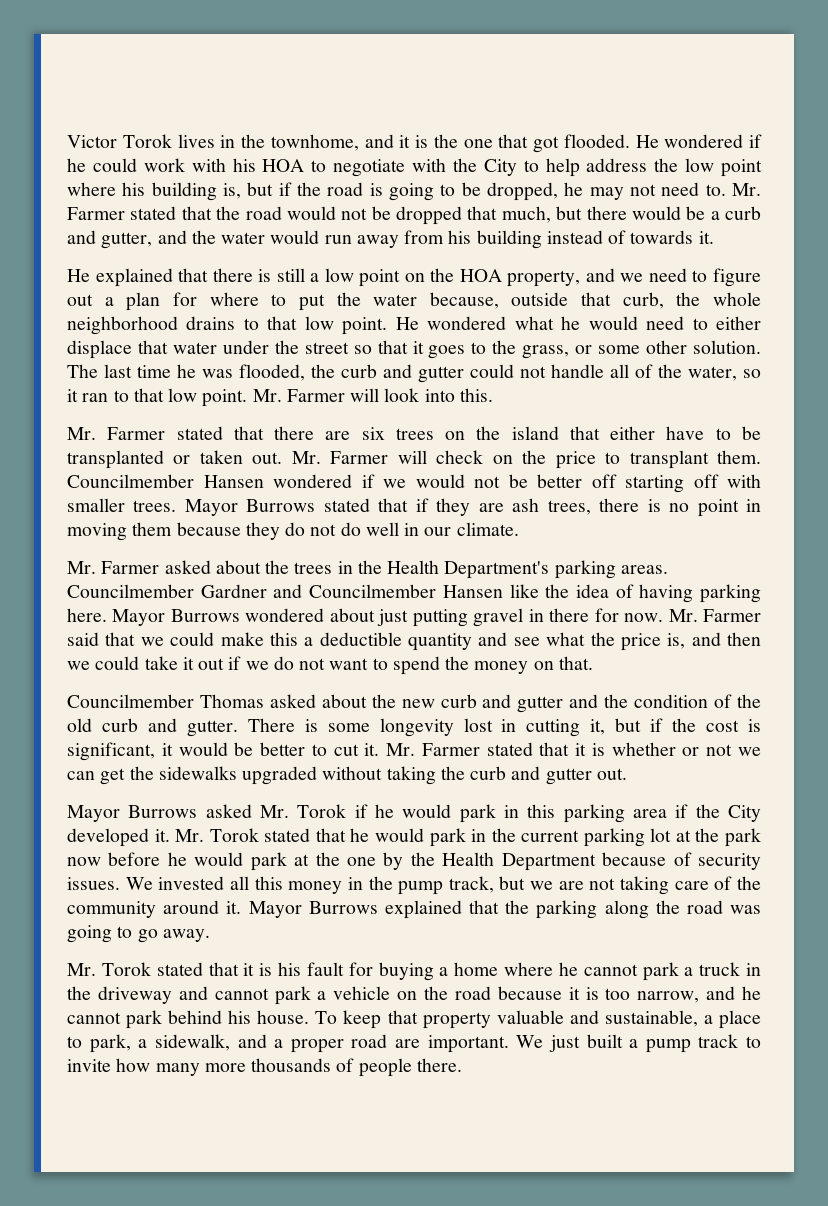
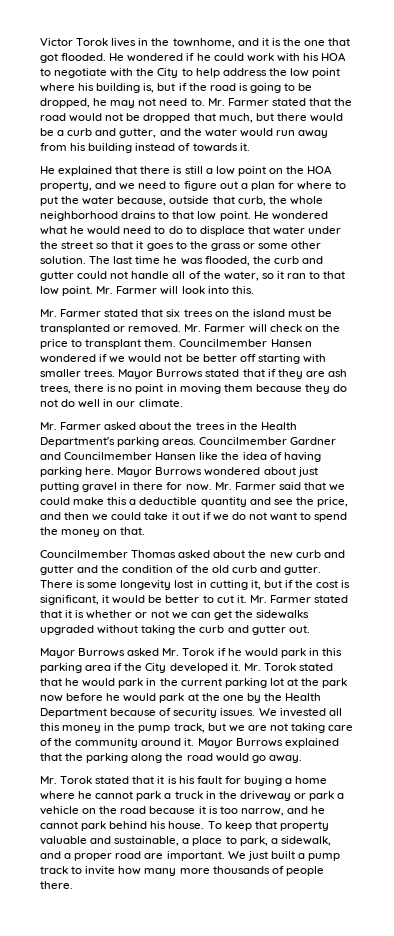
[715,316,761,330] either -> [168,226,197,234] do to
[522,345,570,359] grass, -> [210,243,241,251] grass
[274,426,351,440] there are -> (164, 313) none
[569,426,731,440] that either have to -> [287,309,315,317] must
[199,450,283,464] taken out. -> [128,324,182,333] removed.
[693,474,719,488] off -> (300, 359) none
[546,632,686,651] what the price is, -> [295,497,348,507] the price,
[729,905,761,914] [67,925,133,943] was going to -> [215,753,249,762] would
[178,986,269,1000] and cannot -> [293,793,306,799] or

